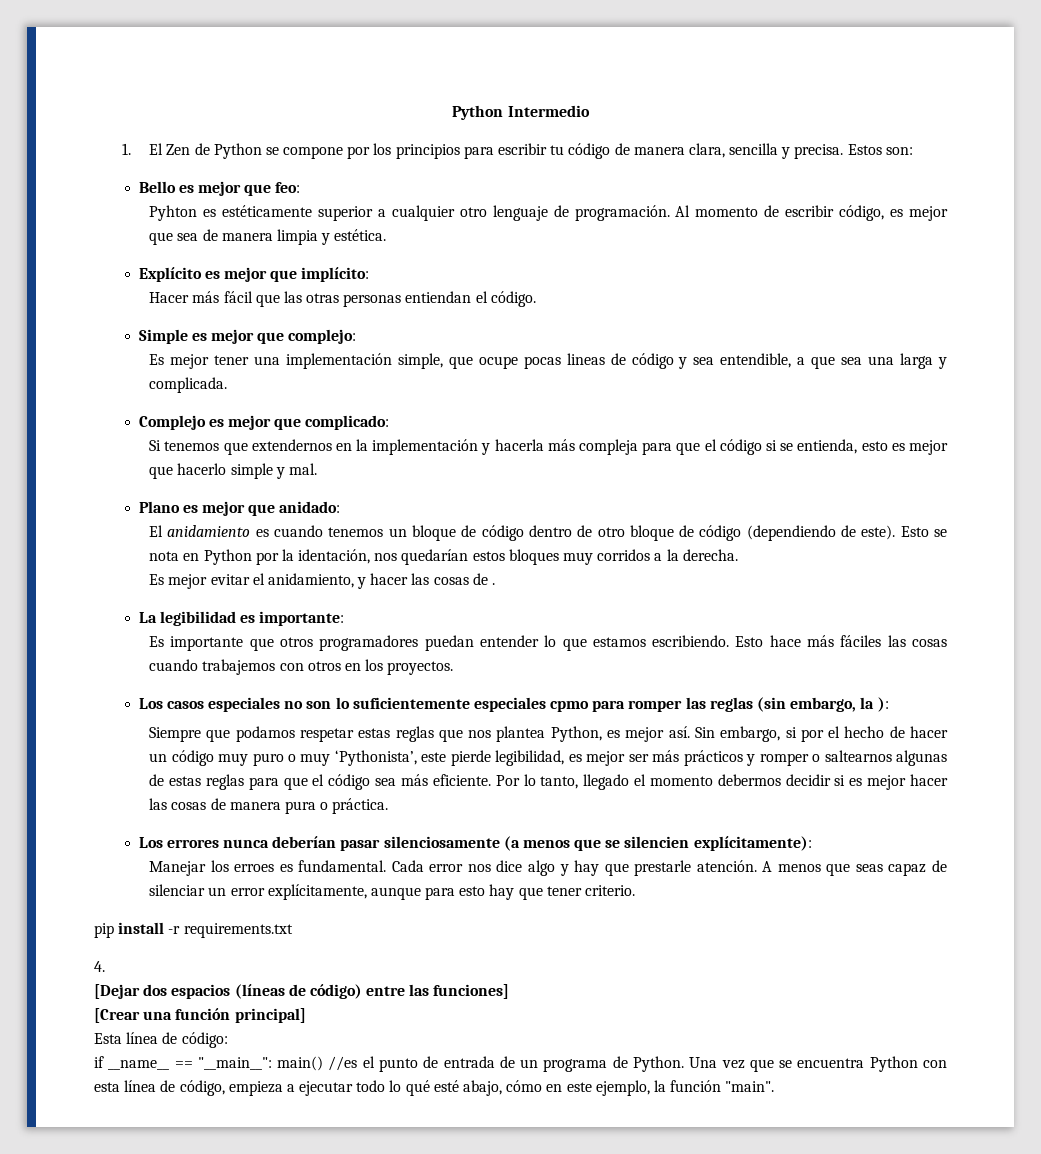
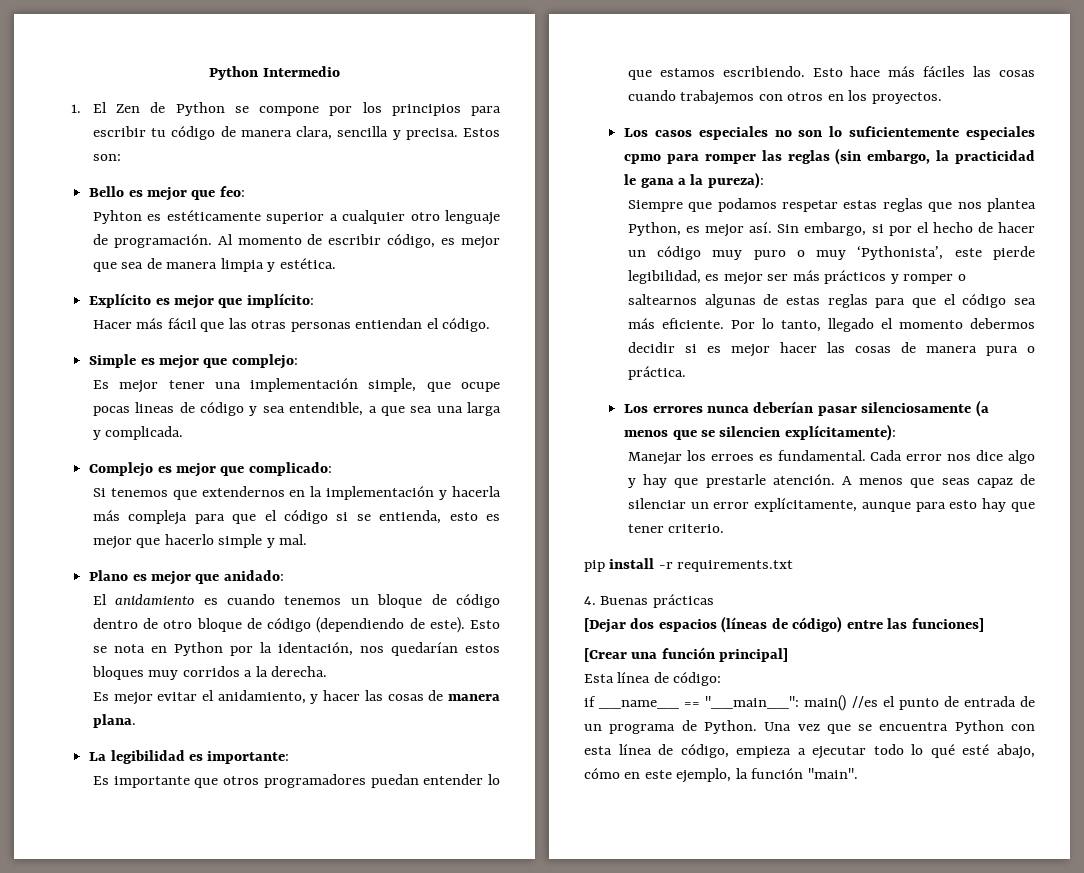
[491,583,495,585] . -> [447,694,500,701] [92,714,136,728] manera plana.
[877,697,889,712] ): -> [955,150,1035,164] [624,172,764,189] practicidad le gana a la pureza):
(105, 966) none -> [600,594,714,608] Buenas prácticas

